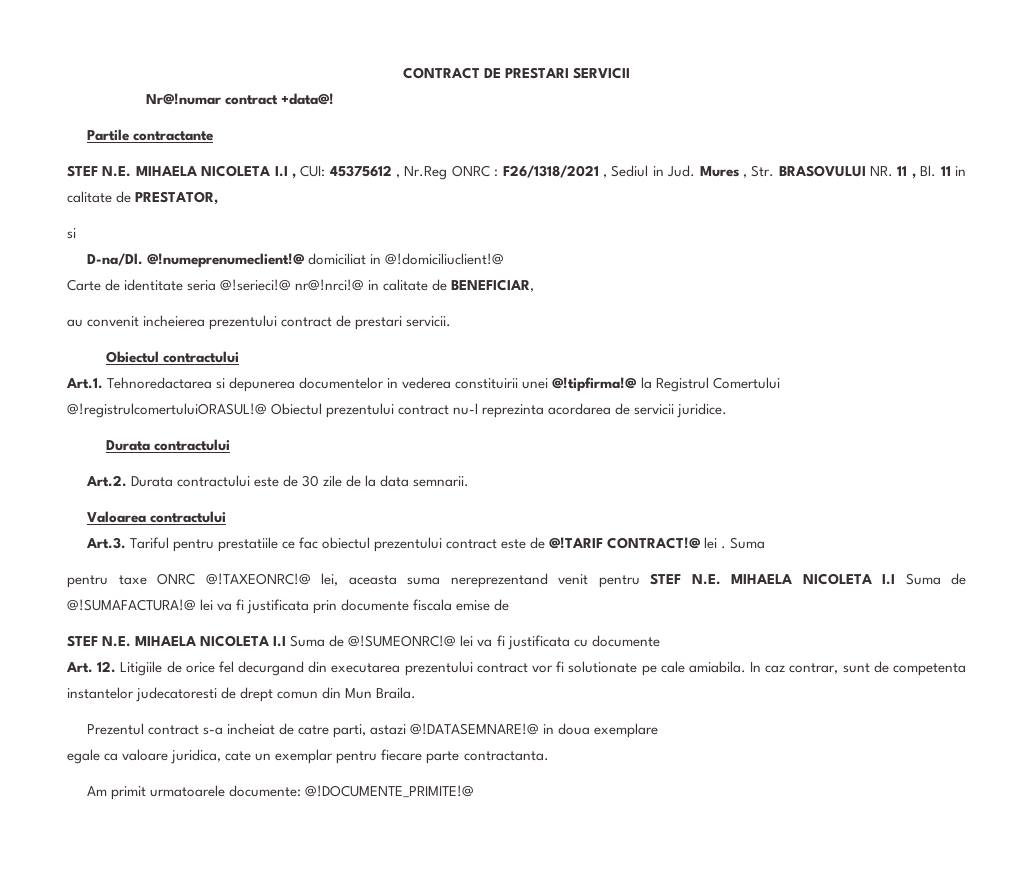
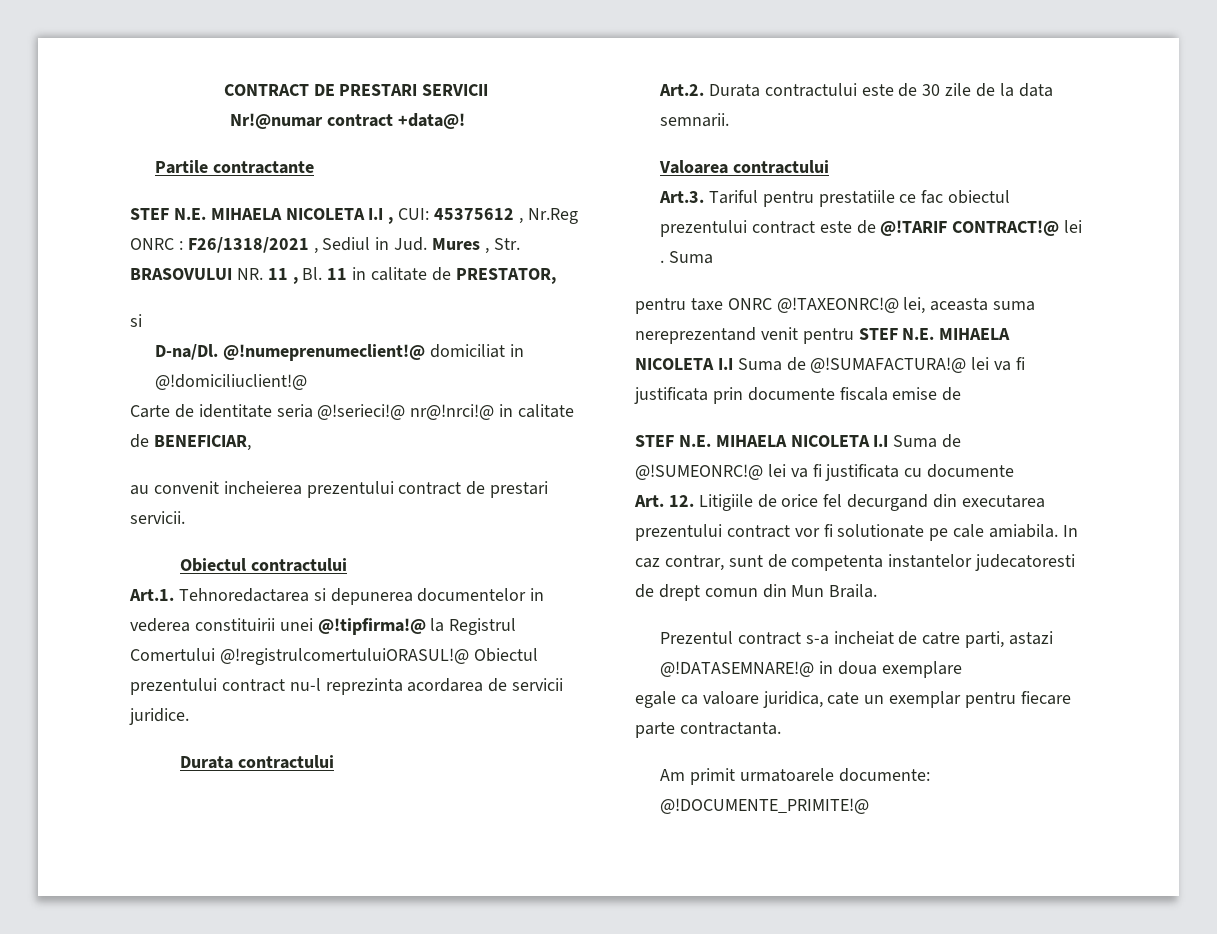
[145,93,221,105] Nr@!numar -> [230,113,324,129] Nr!@numar

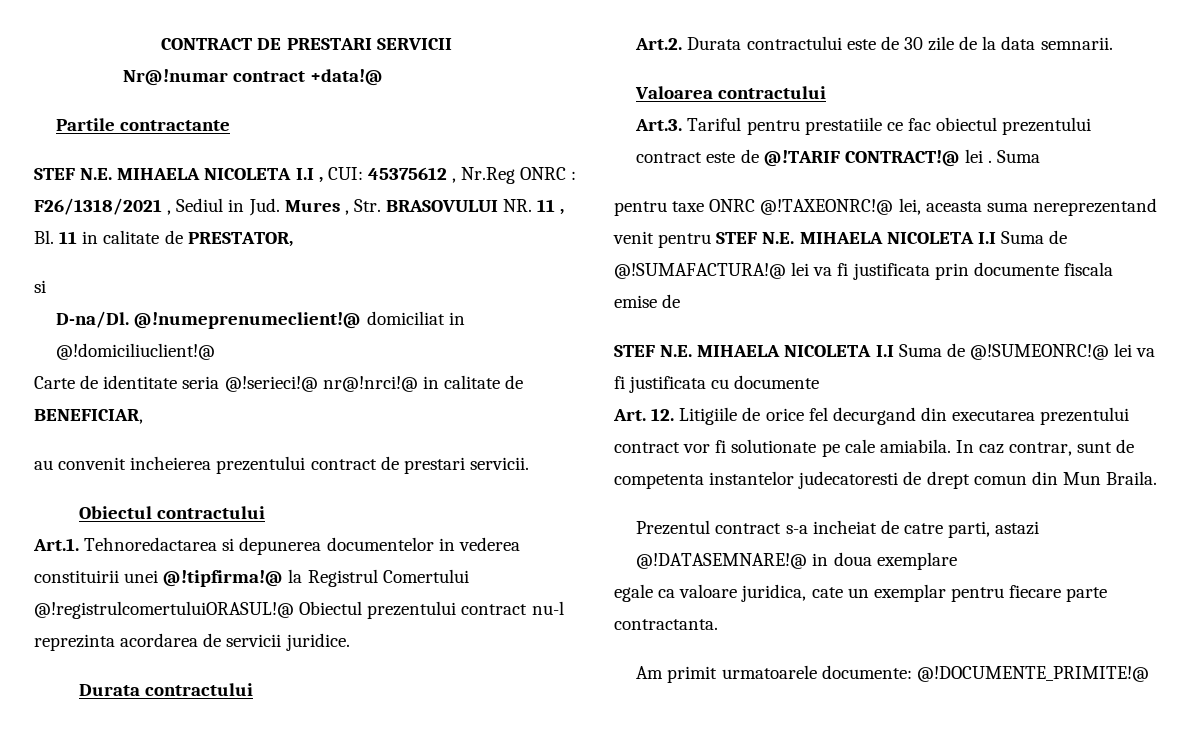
[230,113,465,129] Nr!@numar contract +data@! -> [123,69,384,86] Nr@!numar contract +data!@

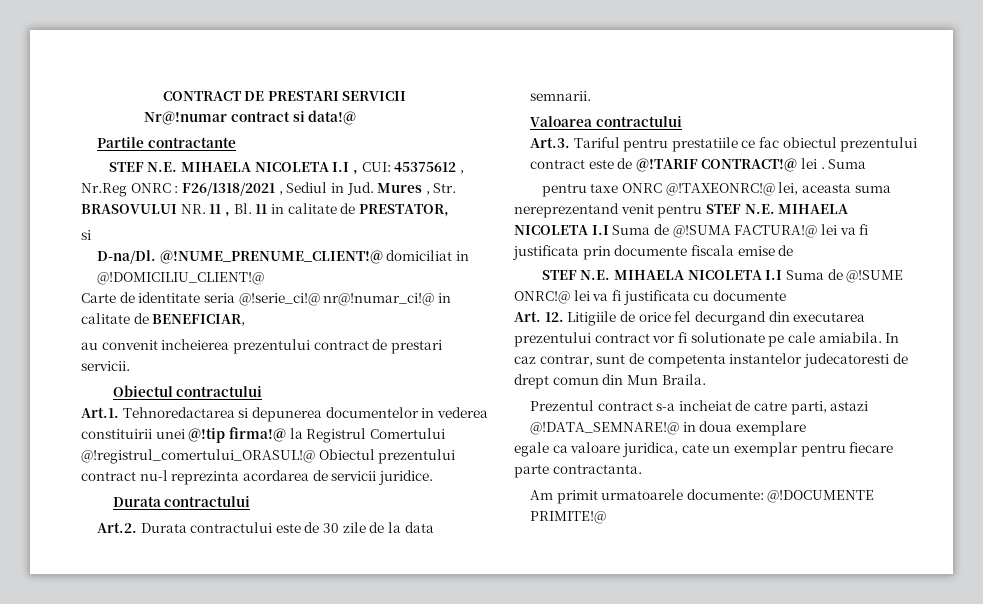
[310,69,384,86] +data!@ -> [292,110,357,125] si data!@
[134,312,362,329] @!numeprenumeclient!@ -> [159,250,383,264] @!NUME_PRENUME_CLIENT!@
[56,343,216,360] @!domiciliuclient!@ -> [96,272,264,285] @!DOMICILIU_CLIENT!@
[224,376,418,392] @!serieci!@ nr@!nrci!@ -> [238,293,435,306] @!serie_ci!@ nr@!numar_ci!@
[163,570,284,587] @!tipfirma!@ -> [188,427,286,443] @!tip firma!@
[34,601,294,619] @!registrulcomertuluiORASUL!@ -> [81,449,315,464] @!registrul_comertului_ORASUL!@
[614,263,786,279] @!SUMAFACTURA!@ -> [672,225,818,238] @!SUMA FACTURA!@
[969,344,1109,360] @!SUMEONRC!@ -> [846,270,904,283] [514,291,570,304] @!SUME ONRC!@
[636,553,808,569] @!DATASEMNARE!@ -> [529,422,679,435] @!DATA_SEMNARE!@
[916,666,1149,682] @!DOCUMENTE_PRIMITE!@ -> [767,490,875,503] [529,511,606,524] @!DOCUMENTE PRIMITE!@

